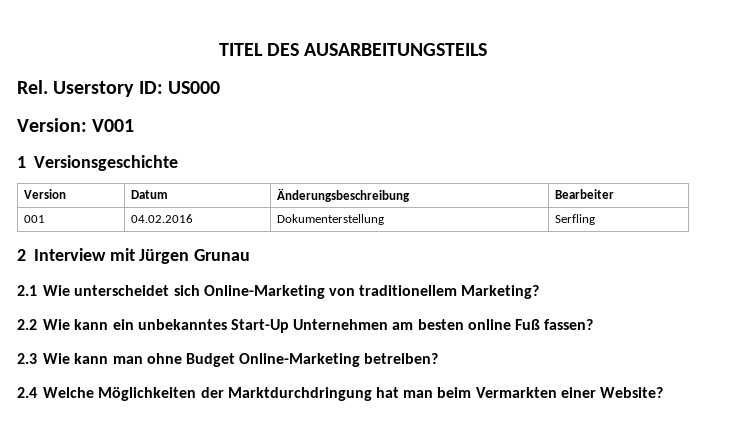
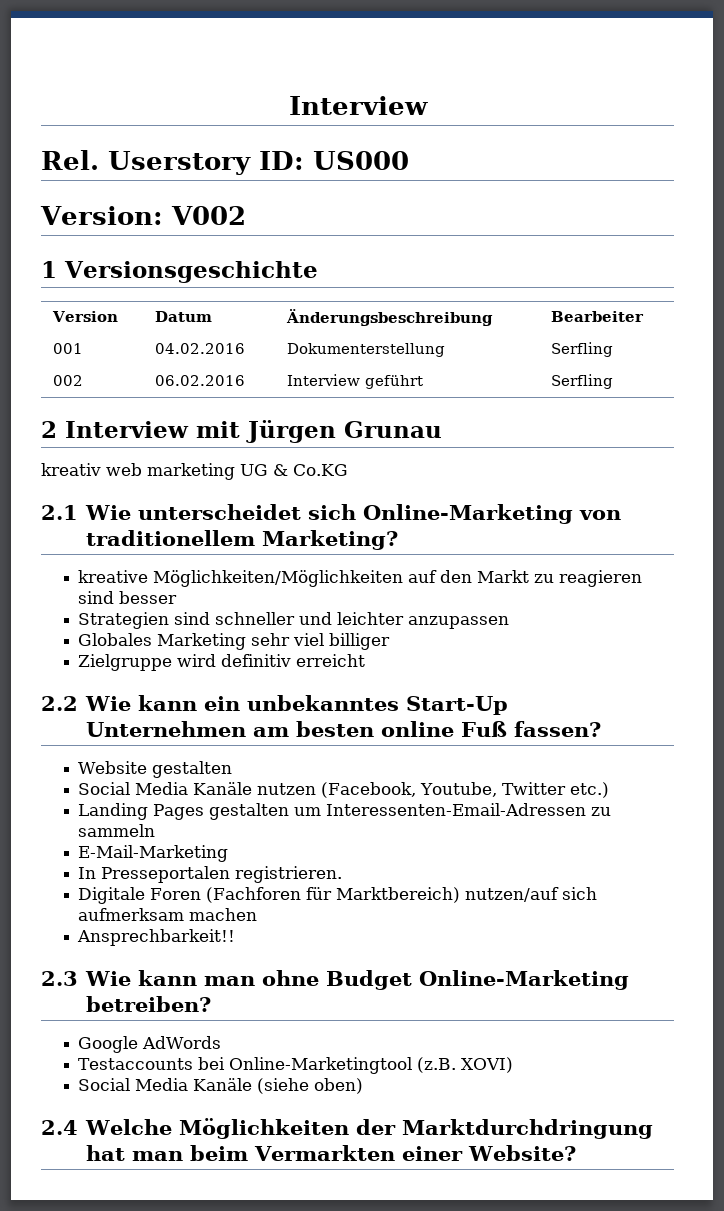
[218,43,488,56] TITEL DES AUSARBEITUNGSTEILS -> [288,96,428,115] Interview
[92,119,135,132] V001 -> [170,206,246,225] V002
(595, 219) none -> [52,375,83,386] [154,375,245,386] [286,374,423,389] [550,374,613,389] // 002 | 06.02.2016 | Interview geführt | Serfling
(251, 255) none -> [41,463,348,480] // kreativ web marketing UG & Co.KG
(540, 292) none -> [78,570,643,587] [78,591,178,604] [78,612,510,629] [78,633,391,650] [78,654,366,671] // kreative Möglichkeiten/Möglichkeiten auf den Markt zu reagieren sind besser // Strategien sind schneller und leichter anzupassen // Globales Marketing sehr viel billiger // Zielgruppe wird definitiv erreicht
(594, 324) none -> [78,761,233,778] [78,782,610,798] [78,803,612,820] [78,824,156,837] [78,845,229,862] [78,866,343,883] [78,887,598,904] [78,908,258,921] [77,929,236,946] // Website gestalten // Social Media Kanäle nutzen (Facebook, Youtube, Twitter etc.) // Landing Pages gestalten um Interessenten-Email-Adressen zu sammeln // E-Mail-Marketing // In Presseportalen registrieren. // Digitale Foren (Fachforen für Marktbereich) nutzen/auf sich aufmerksam machen // Ansprechbarkeit!!
(439, 358) none -> [78,1036,222,1053] [78,1057,514,1074] [78,1078,364,1094] // Google AdWords // Testaccounts bei Online-Marketingtool (z.B. XOVI) // Social Media Kanäle (siehe oben)

